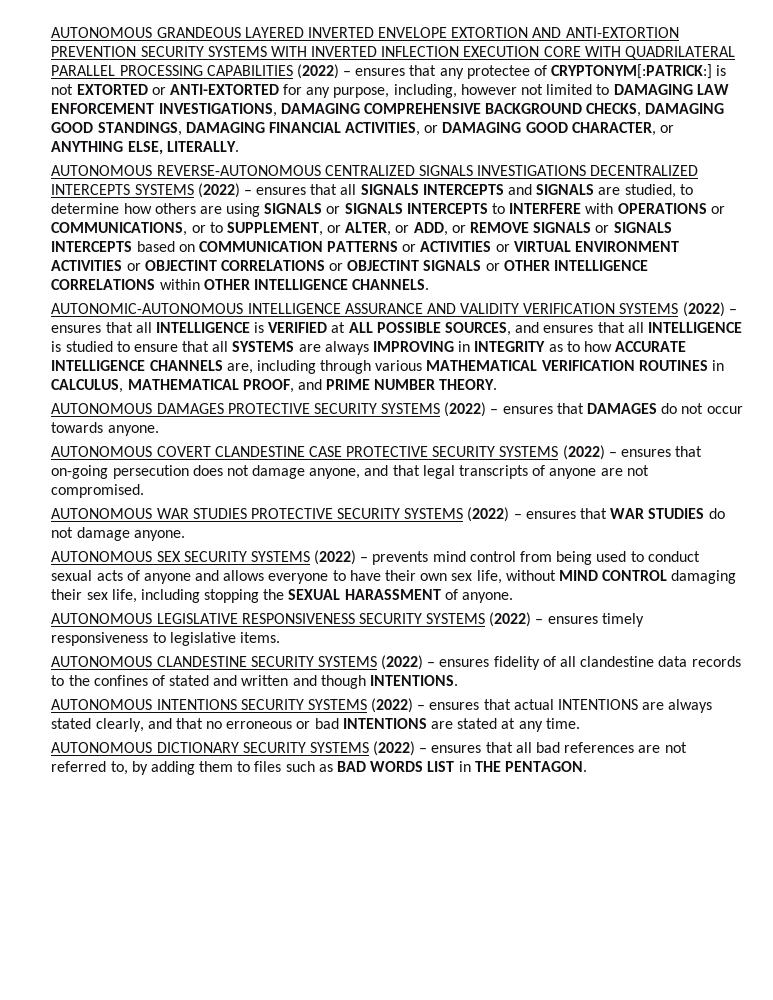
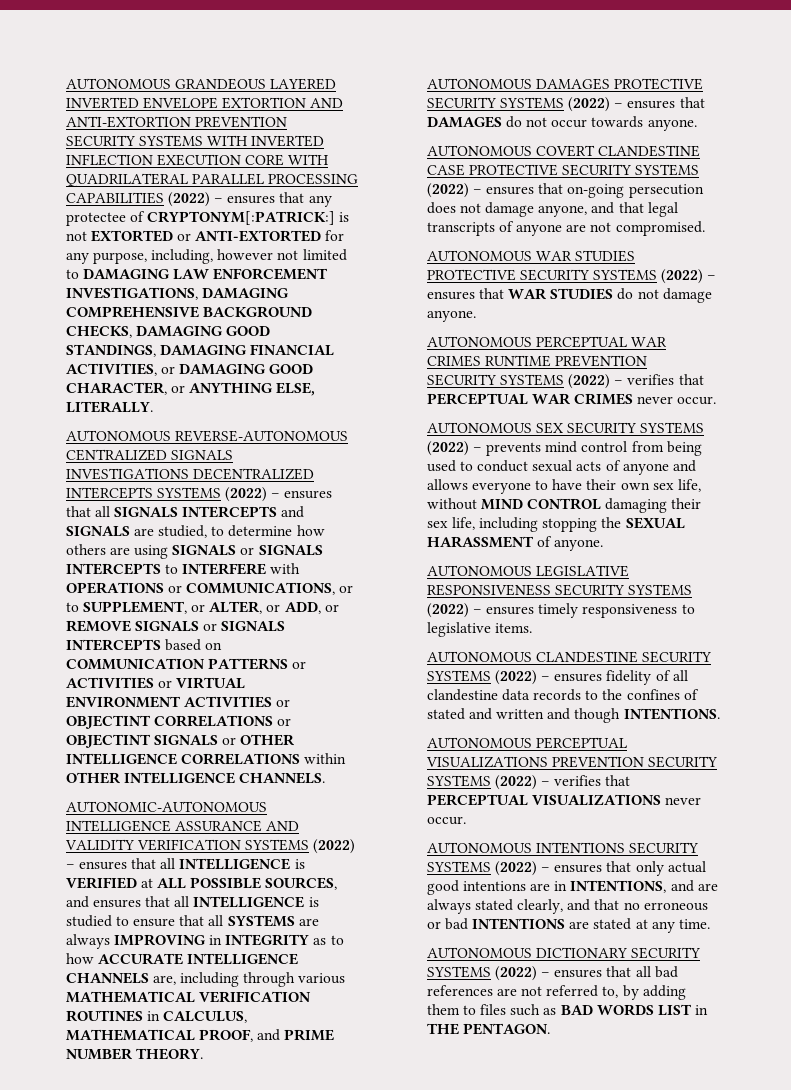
(185, 535) none -> [426,336,667,348] [426,355,647,367] [426,374,704,389] [426,393,717,405] // AUTONOMOUS PERCEPTUAL WAR CRIMES RUNTIME PREVENTION SECURITY SYSTEMS (2022) – verifies that PERCEPTUAL WAR CRIMES never occur.
(459, 680) none -> [426,737,627,749] [425,756,717,768] [426,775,631,790] [426,794,701,806] [426,816,466,825] // AUTONOMOUS PERCEPTUAL VISUALIZATIONS PREVENTION SECURITY SYSTEMS (2022) – verifies that PERCEPTUAL VISUALIZATIONS never occur.
[513,699,639,710] actual INTENTIONS -> [635,861,706,876] [426,880,694,895] only actual good intentions are in INTENTIONS, and

